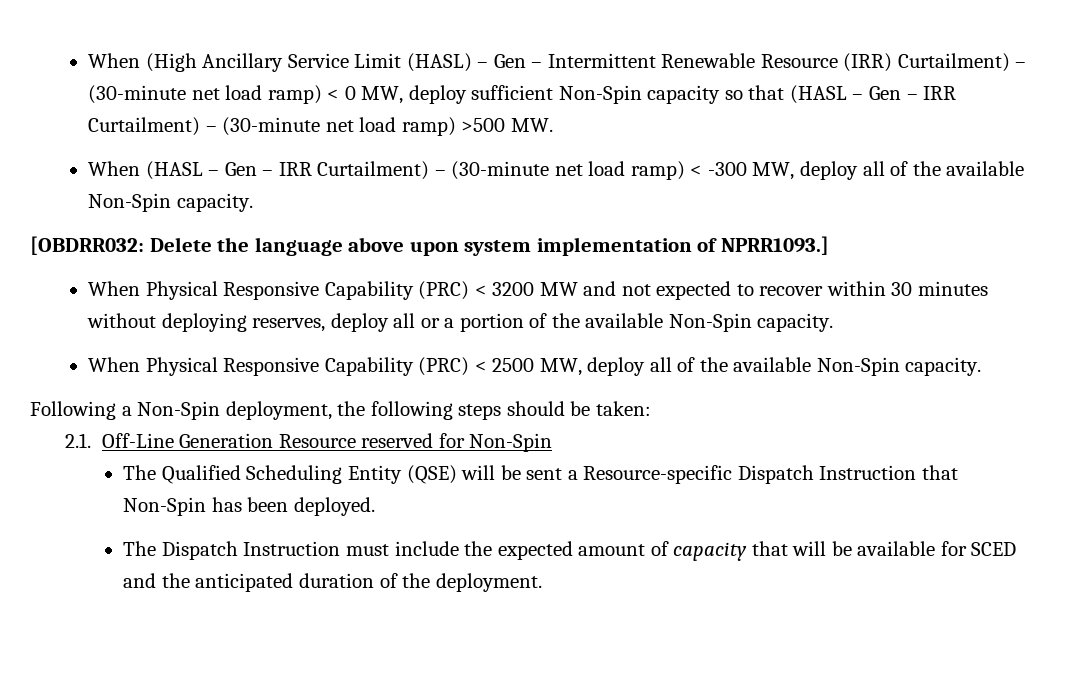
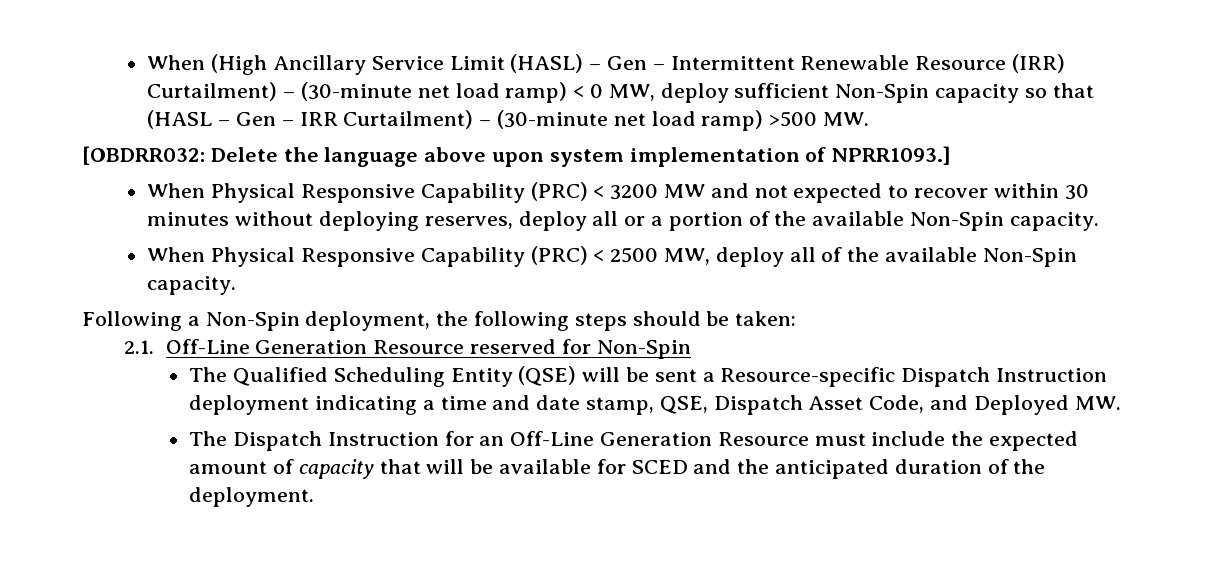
[87,161,1025,180] [87,193,253,212] // When (HASL – Gen – IRR Curtailment) – (30-minute net load ramp) < -300 MW, deploy all of the available Non-Spin capacity. -> (870, 119) none
[921,465,958,480] [123,497,376,516] [123,541,341,560] that Non-Spin has been deployed. // The Dispatch Instruction -> [189,395,1121,415] [189,431,809,451] deployment indicating a time and date stamp, QSE, Dispatch Asset Code, and Deployed MW. // The Dispatch Instruction for an Off-Line Generation Resource

